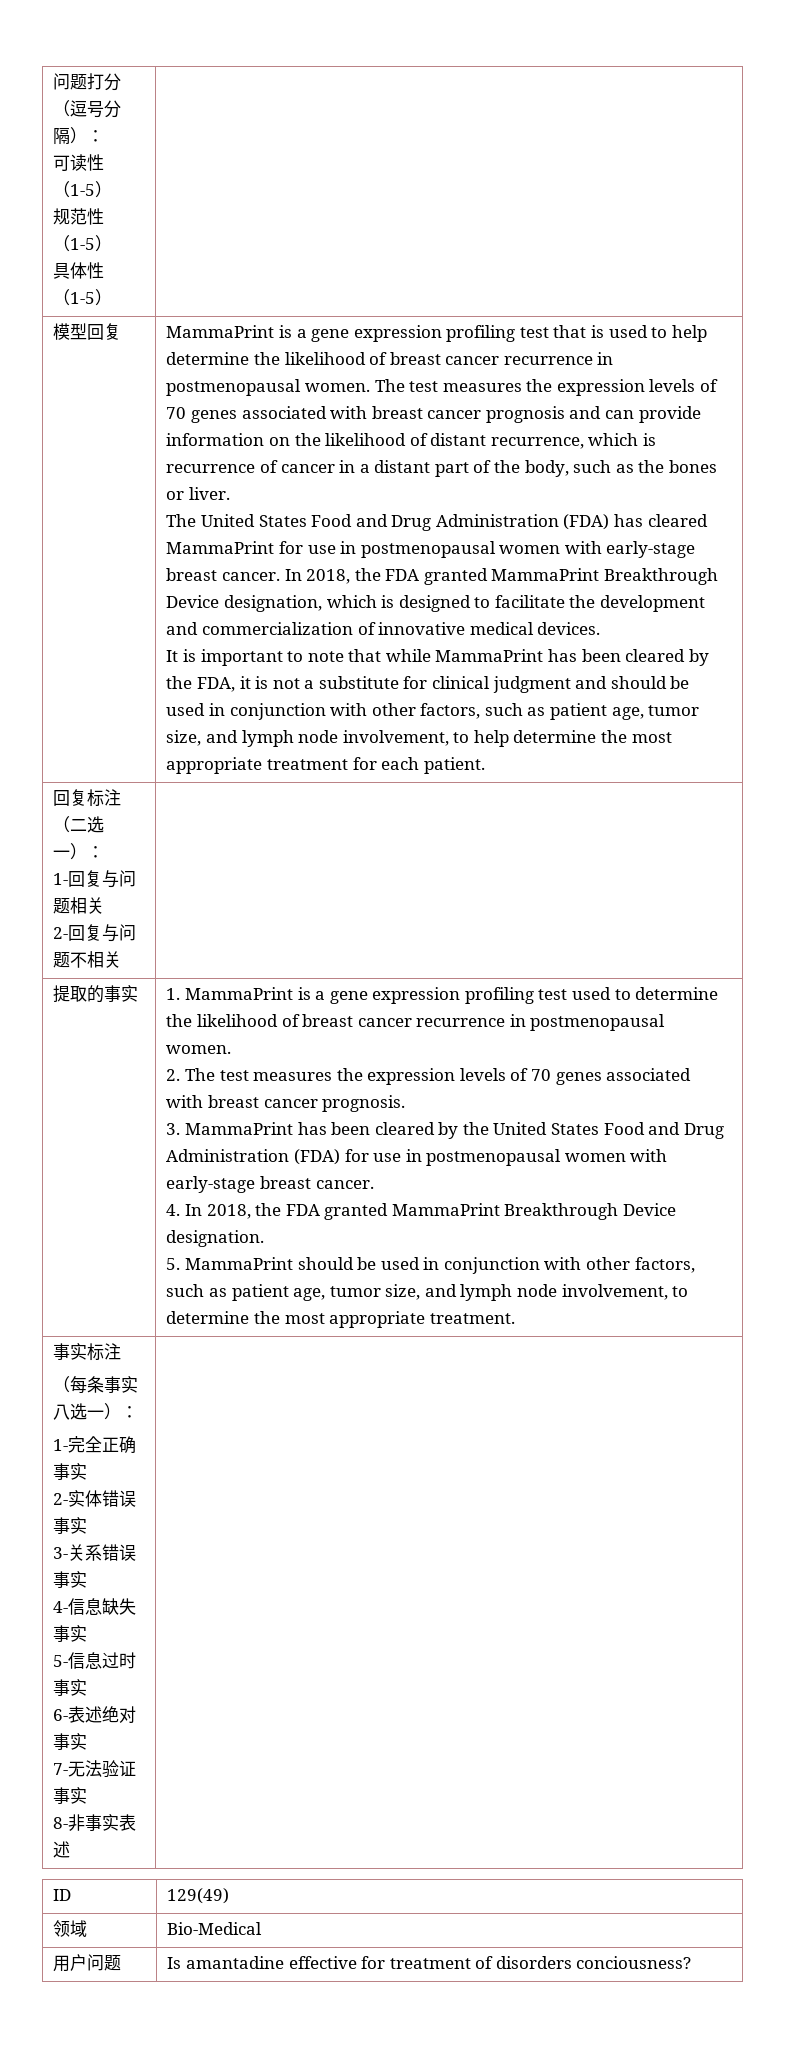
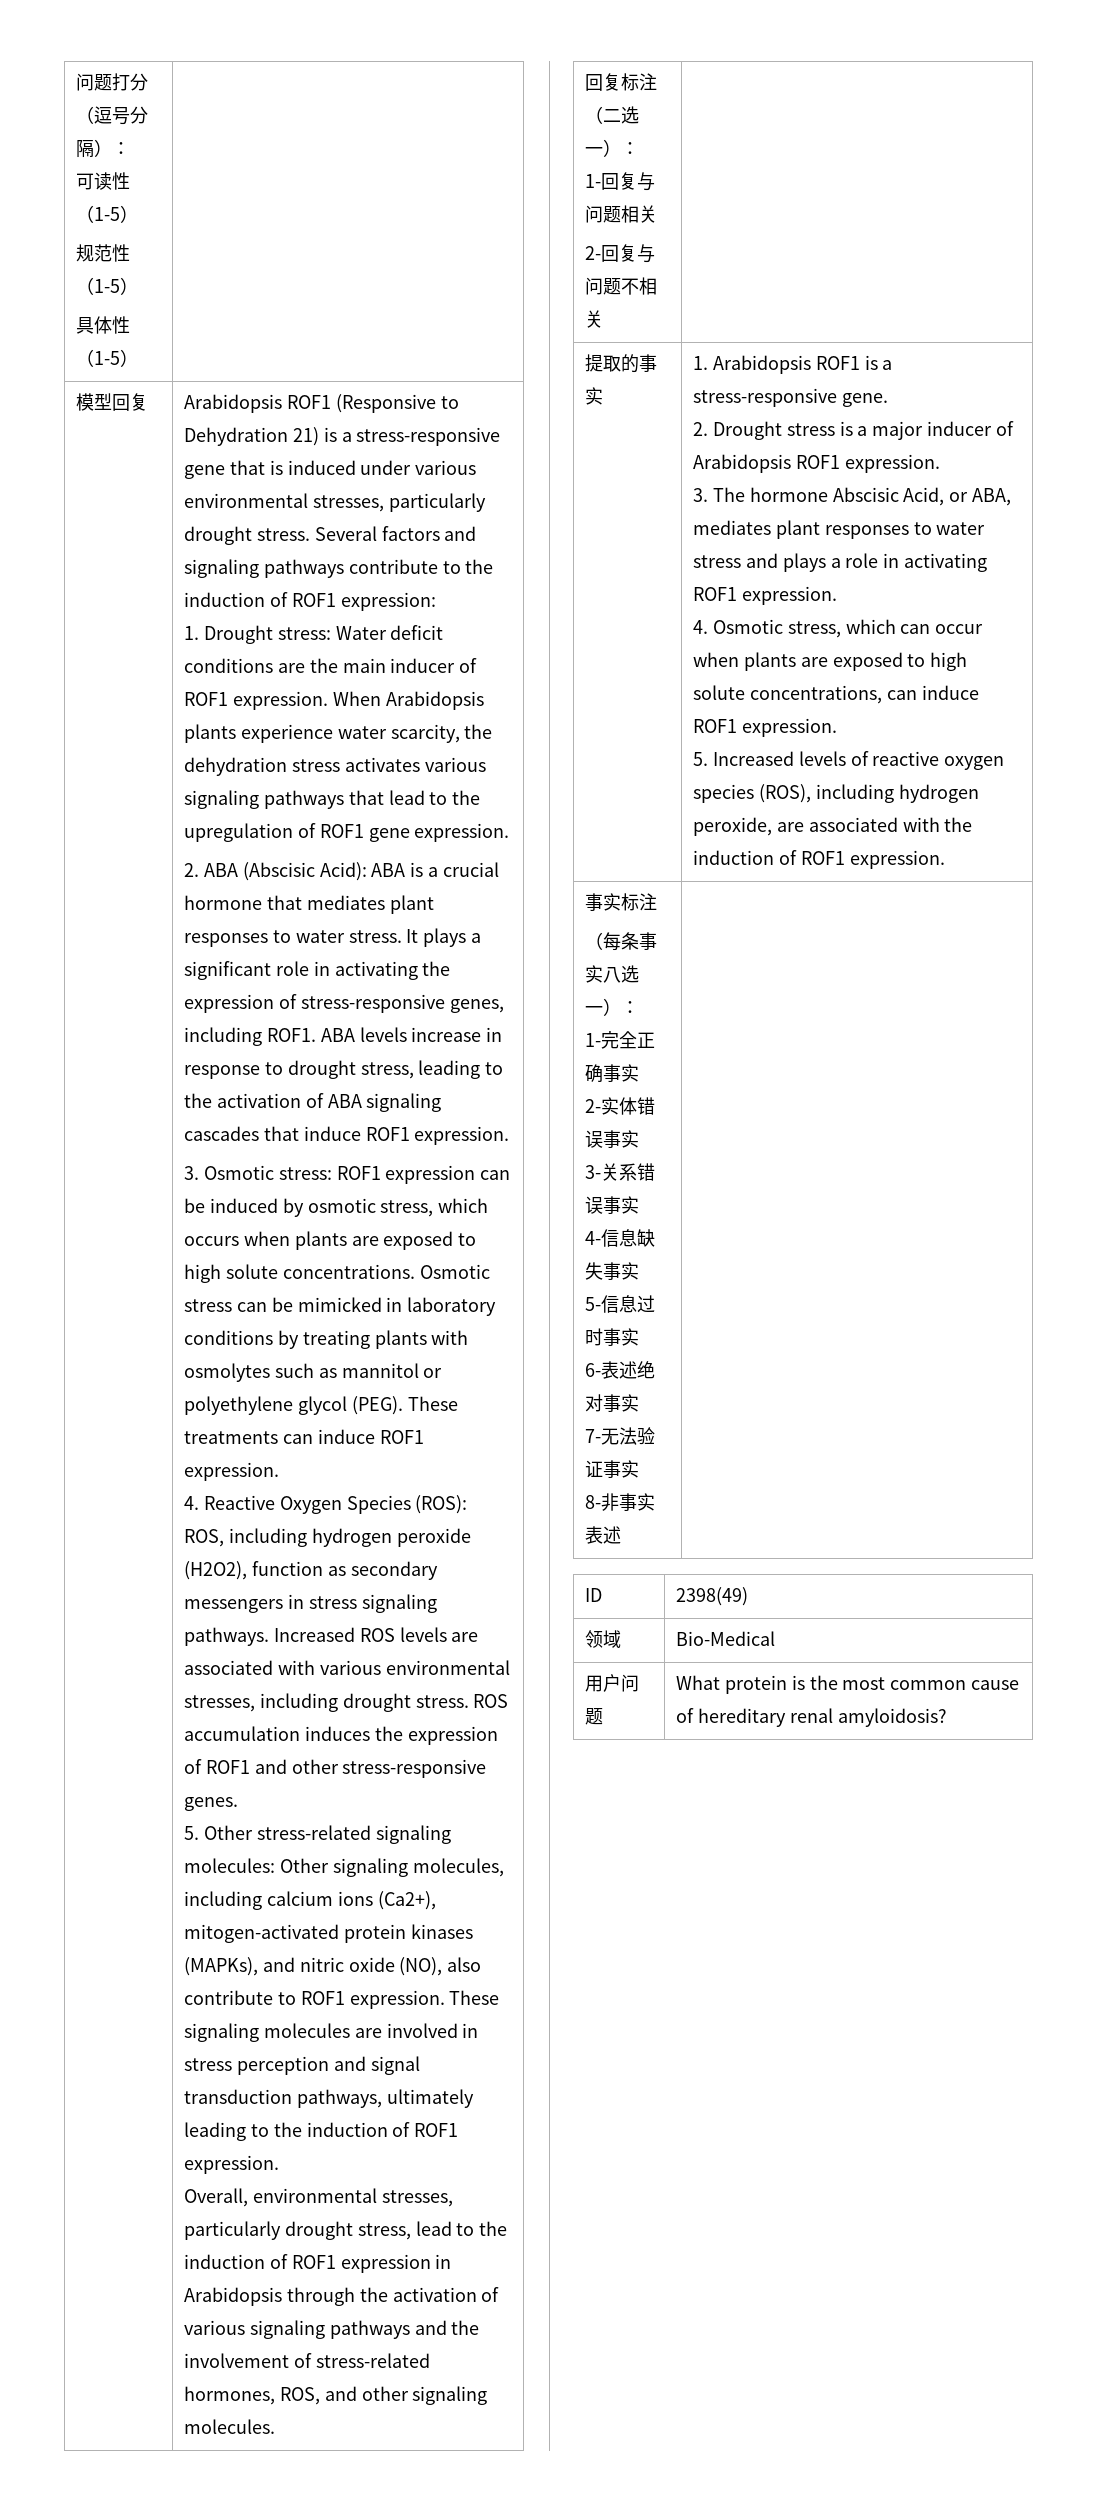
[166,325,707,342] [166,352,614,365] [166,379,719,396] [166,406,701,423] [166,433,657,449] [166,460,717,477] [166,487,230,500] [166,514,708,531] [166,541,696,558] [166,568,719,585] [166,595,706,612] [166,622,601,635] [166,649,709,666] [166,676,690,693] [166,703,700,720] [166,730,672,747] [166,757,485,774] MammaPrint is a gene expression profiling test that is used to help determine the likelihood of breast cancer recurrence in postmenopausal women. The test measures the expression levels of 70 genes associated with breast cancer prognosis and can provide information on the likelihood of distant recurrence, which is recurrence of cancer in a distant part of the body, such as the bones or liver. // The United States Food and Drug Administration (FDA) has cleared MammaPrint for use in postmenopausal women with early-stage breast cancer. In 2018, the FDA granted MammaPrint Breakthrough Device designation, which is designed to facilitate the development and commercialization of innovative medical devices. // It is important to note that while MammaPrint has been cleared by the FDA, it is not a substitute for clinical judgment and should be used in conjunction with other factors, such as patient age, tumor size, and lymph node involvement, to help determine the most appropriate treatment for each patient. -> [184,394,459,413] [184,427,501,446] [184,460,477,479] [184,493,486,512] [184,526,477,545] [184,559,494,578] [184,592,436,611] [184,625,444,644] [184,658,478,673] [184,691,484,710] [184,724,493,743] [184,757,486,776] [184,790,481,809] [184,823,510,842] [184,862,500,881] [184,895,434,914] [184,928,482,947] [184,961,451,980] [184,994,504,1013] [184,1027,503,1046] [184,1060,504,1079] [184,1093,442,1112] [184,1126,510,1145] [184,1165,511,1184] [184,1198,489,1217] [184,1231,477,1250] [184,1264,490,1283] [184,1297,497,1316] [184,1330,469,1349] [184,1363,443,1382] [184,1396,458,1415] [184,1429,424,1444] [184,1462,280,1481] [184,1495,468,1514] [184,1528,471,1547] [184,1561,438,1580] [184,1594,437,1613] [184,1627,479,1646] [184,1660,510,1675] [184,1693,509,1712] [184,1726,498,1745] [184,1759,487,1778] [184,1797,239,1811] [184,1825,451,1844] [184,1858,504,1877] [184,1891,436,1910] [184,1924,473,1943] [184,1957,482,1976] [184,1990,500,2009] [184,2023,479,2042] [184,2056,420,2075] [184,2089,474,2108] [184,2122,459,2141] [184,2155,280,2174] [184,2188,453,2207] [184,2221,508,2240] [184,2254,452,2273] [184,2287,500,2306] [184,2320,480,2339] [184,2353,430,2368] [184,2386,488,2405] [184,2419,276,2434] Arabidopsis ROF1 (Responsive to Dehydration 21) is a stress-responsive gene that is induced under various environmental stresses, particularly drought stress. Several factors and signaling pathways contribute to the induction of ROF1 expression: // 1. Drought stress: Water deficit conditions are the main inducer of ROF1 expression. When Arabidopsis plants experience water scarcity, the dehydration stress activates various signaling pathways that lead to the upregulation of ROF1 gene expression. // 2. ABA (Abscisic Acid): ABA is a crucial hormone that mediates plant responses to water stress. It plays a significant role in activating the expression of stress-responsive genes, including ROF1. ABA levels increase in response to drought stress, leading to the activation of ABA signaling cascades that induce ROF1 expression. // 3. Osmotic stress: ROF1 expression can be induced by osmotic stress, which occurs when plants are exposed to high solute concentrations. Osmotic stress can be mimicked in laboratory conditions by treating plants with osmolytes such as mannitol or polyethylene glycol (PEG). These treatments can induce ROF1 expression. // 4. Reactive Oxygen Species (ROS): ROS, including hydrogen peroxide (H2O2), function as secondary messengers in stress signaling pathways. Increased ROS levels are associated with various environmental stresses, including drought stress. ROS accumulation induces the expression of ROF1 and other stress-responsive genes. // 5. Other stress-related signaling molecules: Other signaling molecules, including calcium ions (Ca2+), mitogen-activated protein kinases (MAPKs), and nitric oxide (NO), also contribute to ROF1 expression. These signaling molecules are involved in stress perception and signal transduction pathways, ultimately leading to the induction of ROF1 expression. // Overall, environmental stresses, particularly drought stress, lead to the induction of ROF1 expression in Arabidopsis through the activation of various signaling pathways and the involvement of stress-related hormones, ROS, and other signaling molecules.
[184,987,719,1004] [166,1014,666,1031] [166,1045,232,1054] [166,1068,692,1085] [166,1095,406,1112] [166,1122,724,1139] [166,1149,668,1166] [166,1176,374,1193] [166,1203,677,1220] [166,1230,265,1247] [166,1257,695,1274] [166,1284,689,1301] [166,1311,515,1328] MammaPrint is a gene expression profiling test used to determine the likelihood of breast cancer recurrence in postmenopausal women. // 2. The test measures the expression levels of 70 genes associated with breast cancer prognosis. // 3. MammaPrint has been cleared by the United States Food and Drug Administration (FDA) for use in postmenopausal women with early-stage breast cancer. // 4. In 2018, the FDA granted MammaPrint Breakthrough Device designation. // 5. MammaPrint should be used in conjunction with other factors, such as patient age, tumor size, and lymph node involvement, to determine the most appropriate treatment. -> [712,355,893,374] [693,388,888,407] [693,421,1015,440] [693,454,940,473] [693,487,1012,506] [693,520,986,539] [693,553,988,572] [693,586,837,605] [693,619,984,638] [693,652,968,671] [693,685,979,704] [693,718,837,737] [693,751,1005,770] [693,784,979,803] [693,817,973,836] [693,850,945,869] Arabidopsis ROF1 is a stress-responsive gene. // 2. Drought stress is a major inducer of Arabidopsis ROF1 expression. // 3. The hormone Abscisic Acid, or ABA, mediates plant responses to water stress and plays a role in activating ROF1 expression. // 4. Osmotic stress, which can occur when plants are exposed to high solute concentrations, can induce ROF1 expression. // 5. Increased levels of reactive oxygen species (ROS), including hydrogen peroxide, are associated with the induction of ROF1 expression.
[167,1888,230,1904] 129(49) -> [676,1587,749,1606] 2398(49)
[167,1956,692,1969] Is amantadine effective for treatment of disorders conciousness? -> [676,1675,1020,1694] [676,1708,947,1727] What protein is the most common cause of hereditary renal amyloidosis?

